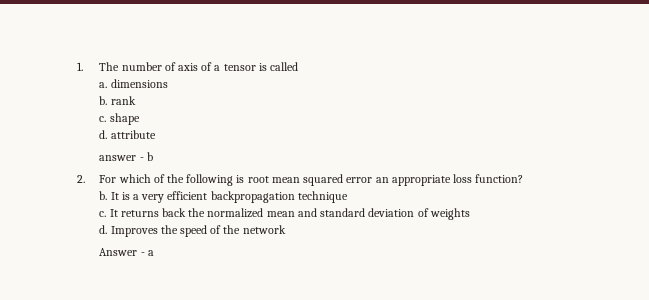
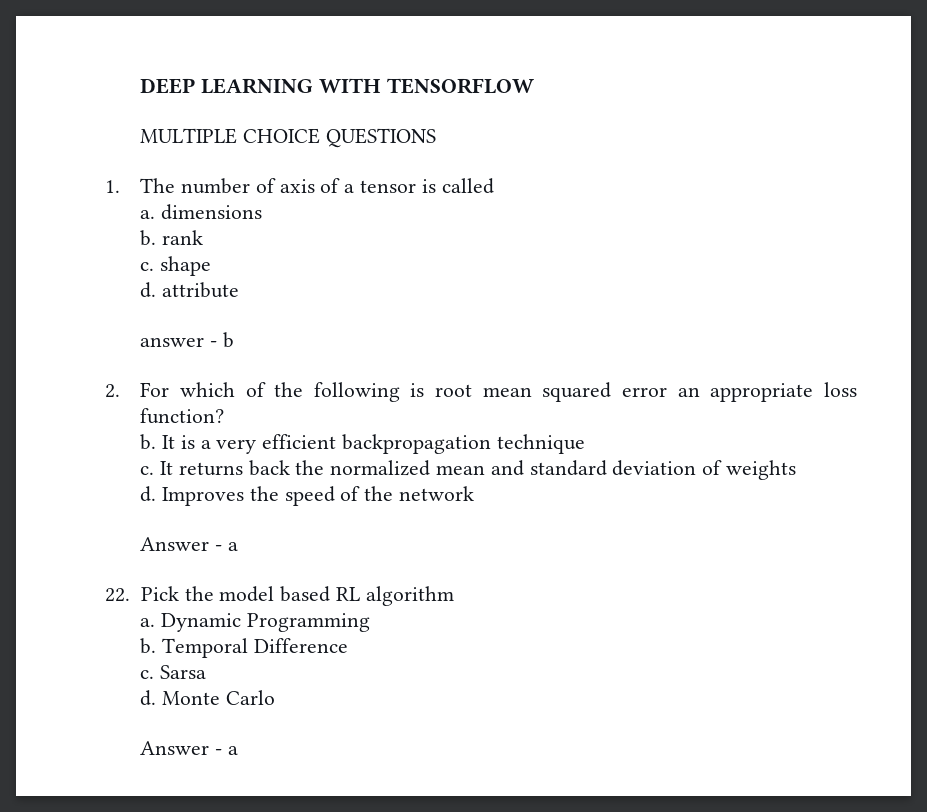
(77, 66) none -> [140,78,535,94] [140,128,436,148] DEEP LEARNING WITH TENSORFLOW // MULTIPLE CHOICE QUESTIONS //
(154, 253) none -> [105,586,454,606] [140,613,370,632] [140,638,348,658] [140,665,207,679] [140,690,275,706] [140,741,238,755] // 22. Pick the model based RL algorithm // a. Dynamic Programming // b. Temporal Difference // c. Sarsa // d. Monte Carlo // Answer - a

